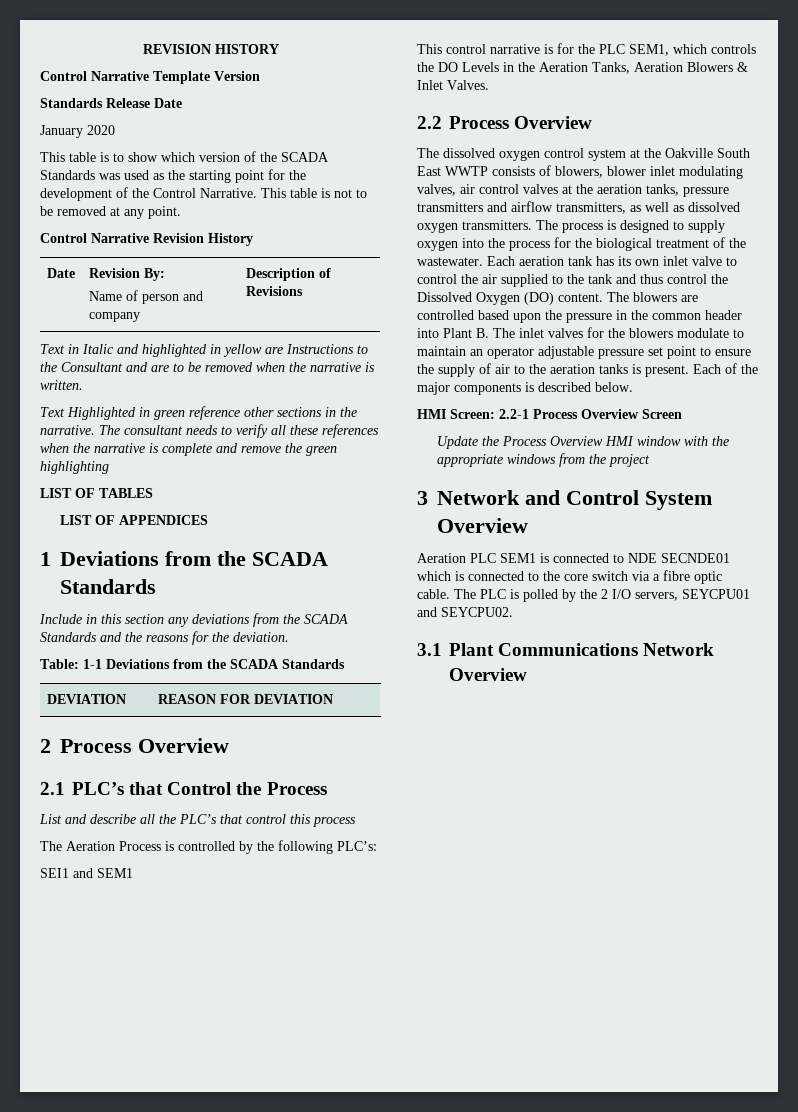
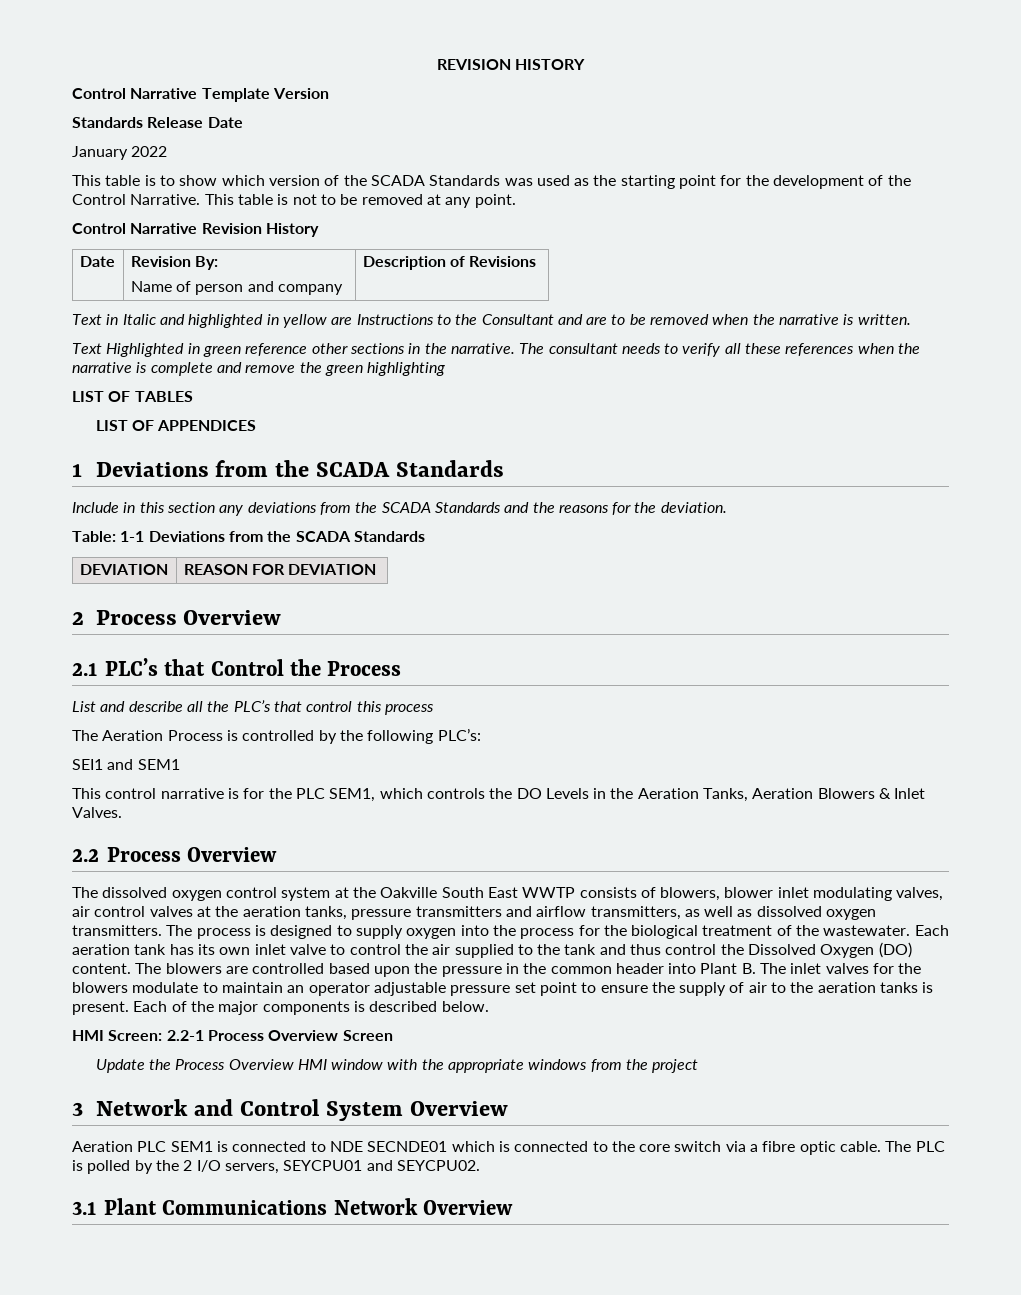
[87,125,115,135] 2020 -> [131,146,168,157] 2022

